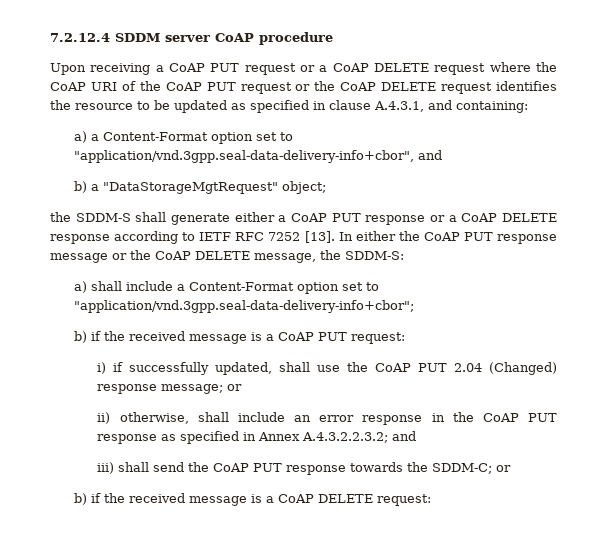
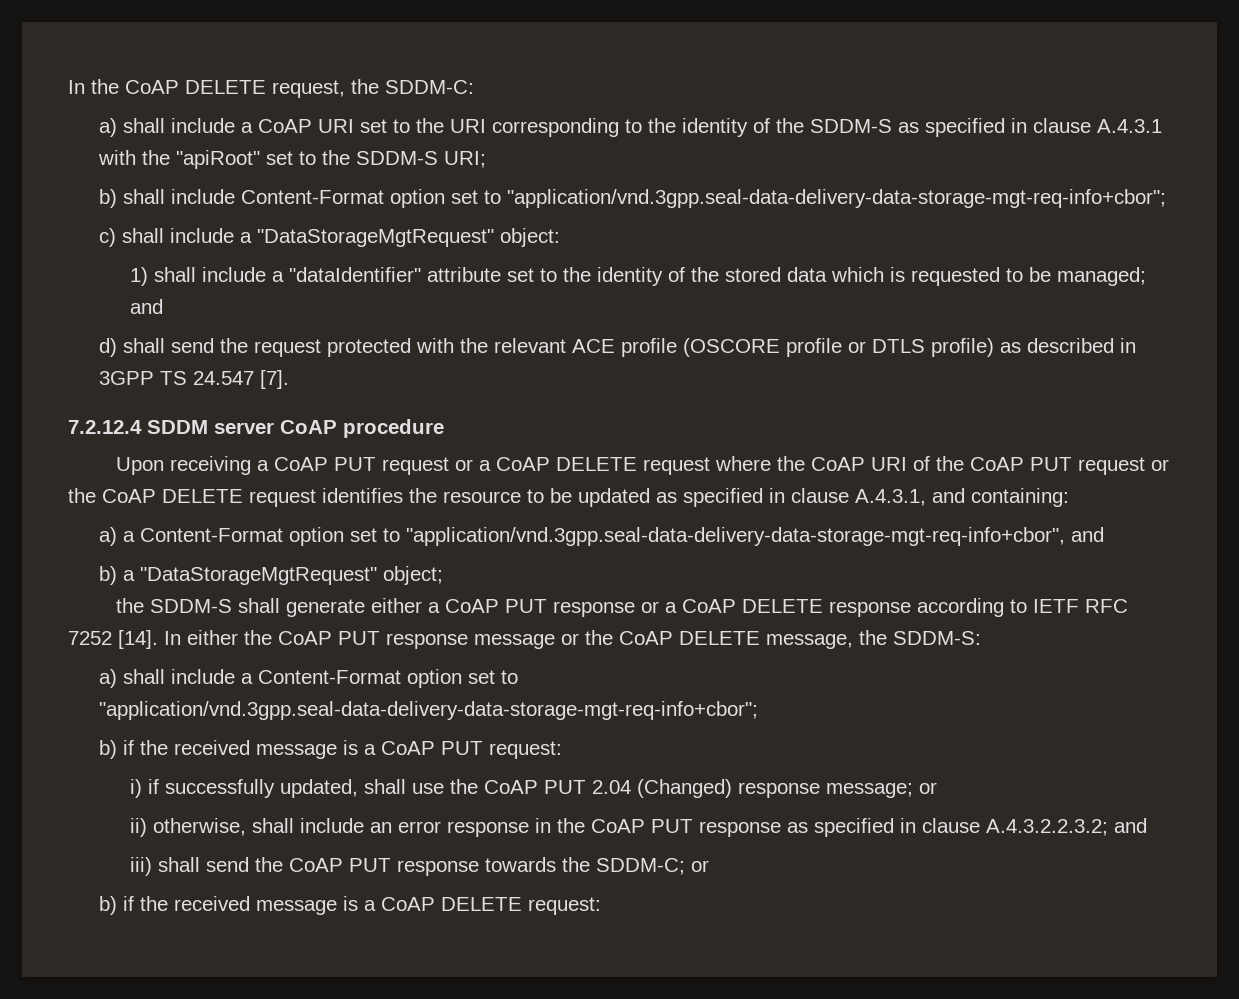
(50, 37) none -> [68,79,474,98] [98,118,1162,137] [97,150,486,169] [98,189,1166,208] [98,228,560,247] [129,267,1146,286] [129,299,163,314] [98,338,1136,357] [98,370,289,389] In the CoAP DELETE request, the SDDM-C: // a) shall include a CoAP URI set to the URI corresponding to the identity of the SDDM-S as specified in clause A.4.3.1 with the "apiRoot" set to the SDDM-S URI; // b) shall include Content-Format option set to "application/vnd.3gpp.seal-data-delivery-data-storage-mgt-req-info+cbor"; // c) shall include a "DataStorageMgtRequest" object: // 1) shall include a "dataIdentifier" attribute set to the identity of the stored data which is requested to be managed; and // d) shall send the request protected with the relevant ACE profile (OSCORE profile or DTLS profile) as described in 3GPP TS 24.547 [7]. //
[73,150,414,163] "application/vnd.3gpp.seal-data-delivery-info+cbor", -> [405,527,1065,546] "application/vnd.3gpp.seal-data-delivery-data-storage-mgt-req-info+cbor",
[304,231,335,243] [13]. -> [118,630,158,649] [14].
[73,300,414,313] "application/vnd.3gpp.seal-data-delivery-info+cbor"; -> [98,701,758,720] "application/vnd.3gpp.seal-data-delivery-data-storage-mgt-req-info+cbor";
[258,432,301,441] Annex -> [921,818,980,833] clause

